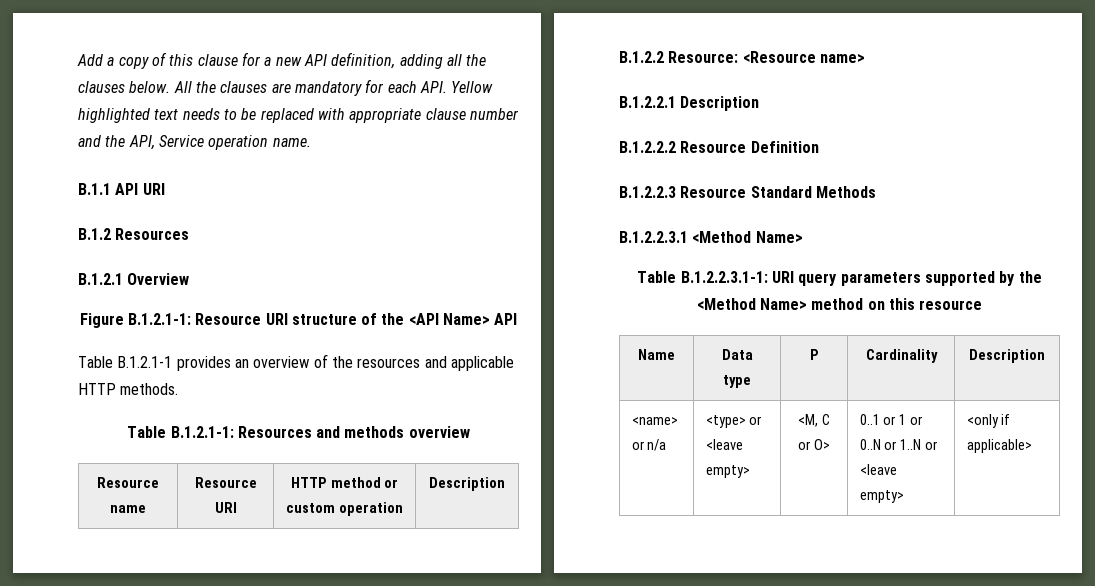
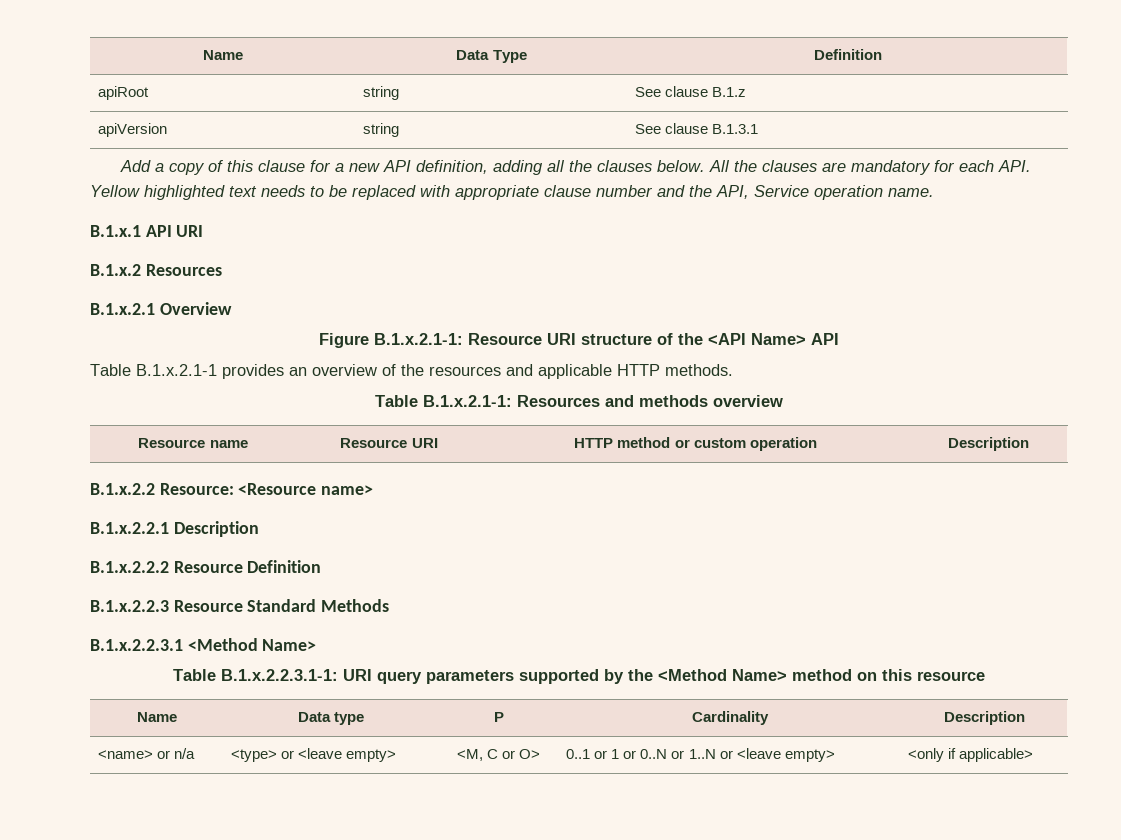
(77, 60) none -> [203,50,243,60] [456,50,527,63] [813,49,882,60] [98,86,150,100] [363,86,400,100] [635,86,747,97] [98,123,168,137] [363,123,400,137] [635,123,759,134] Name | Data Type | Definition // apiRoot | string | See clause B.1.z // apiVersion | string | See clause B.1.3.1 //
[78,183,111,195] B.1.1 -> [90,225,141,237] B.1.x.1
[78,228,111,240] B.1.2 -> [90,264,141,276] B.1.x.2
[78,273,123,285] B.1.2.1 -> [90,303,155,315] B.1.x.2.1
[127,313,191,325] B.1.2.1-1: -> [374,333,463,345] B.1.x.2.1-1:
[117,356,173,368] B.1.2.1-1 -> [136,364,217,376] B.1.x.2.1-1
[170,426,234,438] B.1.2.1-1: -> [423,395,512,407] B.1.x.2.1-1:
[619,51,664,63] B.1.2.2 -> [90,483,155,495] B.1.x.2.2
[619,96,760,111] [619,141,676,153] B.1.2.2.1 Description // B.1.2.2.2 -> [90,521,259,537] [90,561,169,573] B.1.x.2.2.1 Description // B.1.x.2.2.2
[619,186,676,198] B.1.2.2.3 -> [90,600,169,612] B.1.x.2.2.3
[619,231,688,243] B.1.2.2.3.1 -> [90,639,183,651] B.1.x.2.2.3.1
[680,271,768,283] B.1.2.2.3.1-1: -> [221,669,338,681] B.1.x.2.2.3.1-1:

